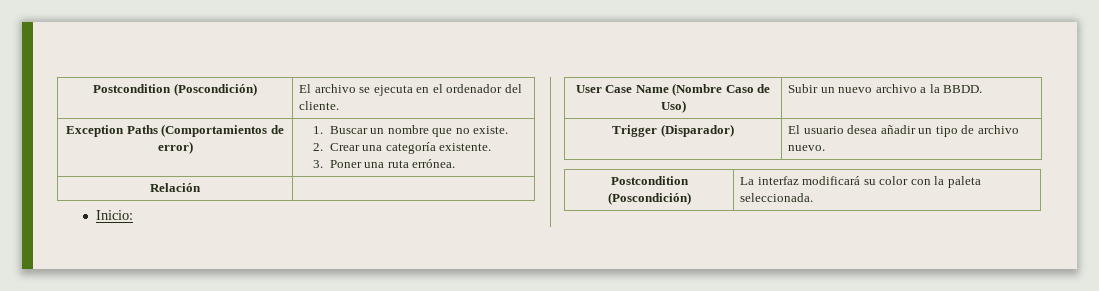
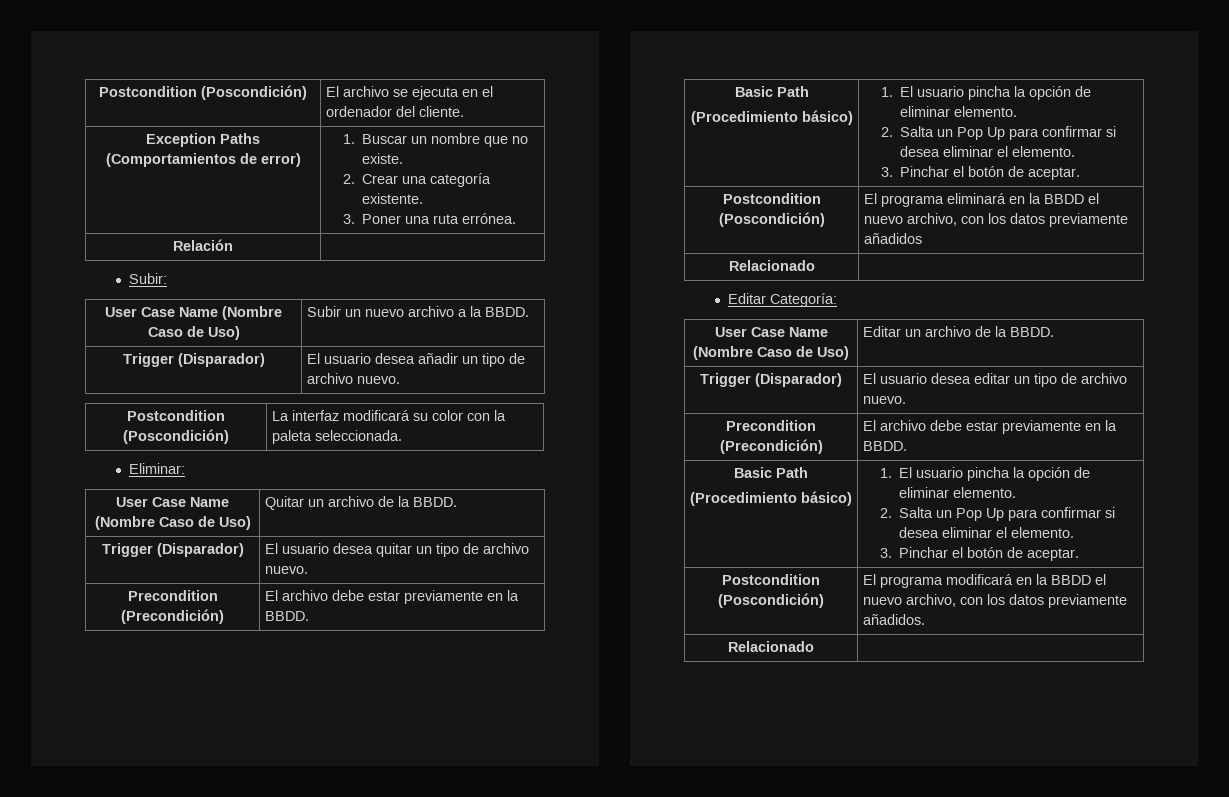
[95,210,133,220] Inicio: -> [129,273,168,284] Subir:
(814, 197) none -> [129,463,186,474] [116,497,229,507] [94,516,251,530] [264,496,457,510] [101,543,244,557] [264,543,529,557] [264,566,308,574] [127,590,218,601] [121,609,224,624] [264,590,519,604] [264,611,309,621] [734,86,809,97] [690,110,853,125] [880,86,1092,100] [900,106,1018,117] [880,126,1117,140] [900,146,1076,157] [880,166,1081,180] [722,193,821,204] [718,212,825,227] [863,193,1099,207] [863,213,1128,227] [863,233,922,244] [728,260,815,271] [728,293,838,307] [714,327,828,337] [693,346,849,360] [862,326,1054,337] [700,373,842,387] [862,373,1127,387] [862,396,906,404] [726,420,816,431] [719,439,823,454] [862,420,1117,434] [862,441,907,451] [734,467,808,478] [690,491,852,506] [879,467,1091,481] [899,487,1017,498] [879,507,1116,521] [899,527,1075,538] [879,547,1080,561] [722,574,820,585] [718,593,824,608] [862,574,1106,588] [862,594,1127,608] [862,614,925,625] [728,641,814,652] // Eliminar: // User Case Name (Nombre Caso de Uso) | Quitar un archivo de la BBDD. // Trigger (Disparador) | El usuario desea quitar un tipo de archivo nuevo. // Precondition (Precondición) | El archivo debe estar previamente en la BBDD. // Basic Path // (Procedimiento básico) | 1. El usuario pincha la opción de eliminar elemento. // 2. Salta un Pop Up para confirmar si desea eliminar el elemento. // 3. Pinchar el botón de aceptar. // Postcondition (Poscondición) | El programa eliminará en la BBDD el nuevo archivo, con los datos previamente añadidos // Relacionado | // Editar Categoría: // User Case Name (Nombre Caso de Uso) | Editar un archivo de la BBDD. // Trigger (Disparador) | El usuario desea editar un tipo de archivo nuevo. // Precondition (Precondición) | El archivo debe estar previamente en la BBDD. // Basic Path // (Procedimiento básico) | 1. El usuario pincha la opción de eliminar elemento. // 2. Salta un Pop Up para confirmar si desea eliminar el elemento. // 3. Pinchar el botón de aceptar. // Postcondition (Poscondición) | El programa modificará en la BBDD el nuevo archivo, con los datos previamente añadidos. // Relacionado |

